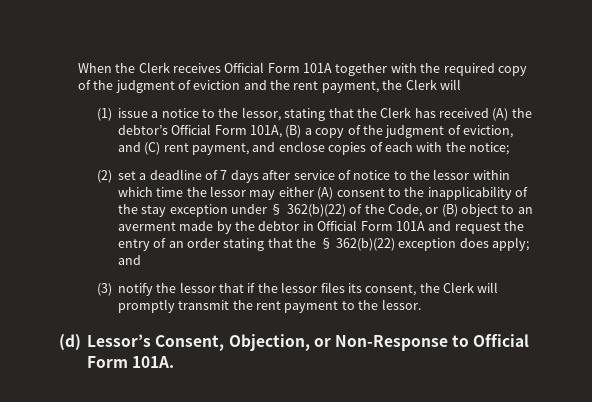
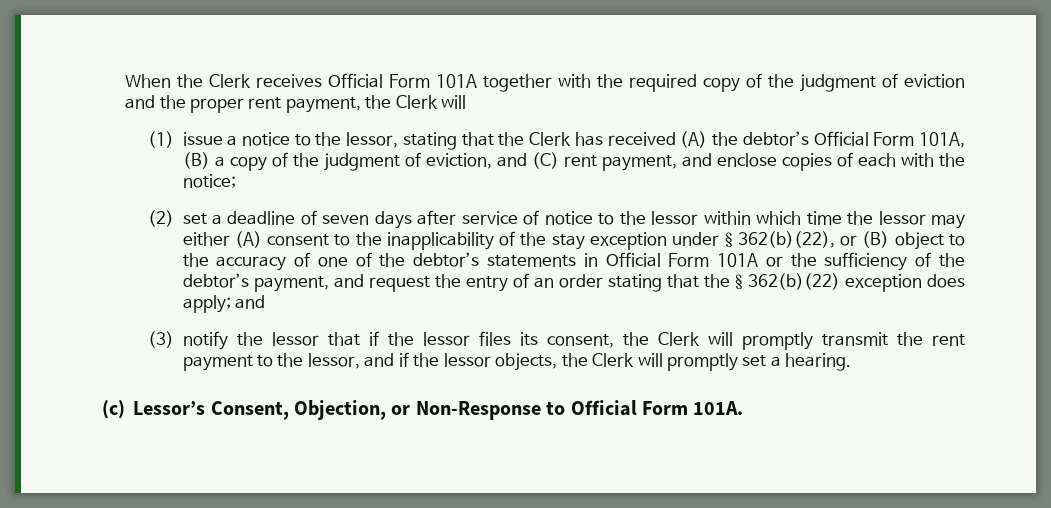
(291, 85) none -> [190,98,245,113] proper
[220,170,228,180] 7 -> [322,215,370,225] seven
[286,204,533,217] [117,220,425,234] 362(b)(22) of the Code, or (B) object to an averment made by the debtor in Official Form 101A -> [737,231,965,250] [182,252,965,271] [182,273,329,292] 362(b)(22), or (B) object to the accuracy of one of the debtor’s statements in Official Form 101A or the sufficiency of the debtor’s payment,
[381,299,421,310] [59,334,81,351] lessor. // (d) -> [307,352,852,371] [102,400,125,419] lessor, and if the lessor objects, the Clerk will promptly set a hearing. // (c)

